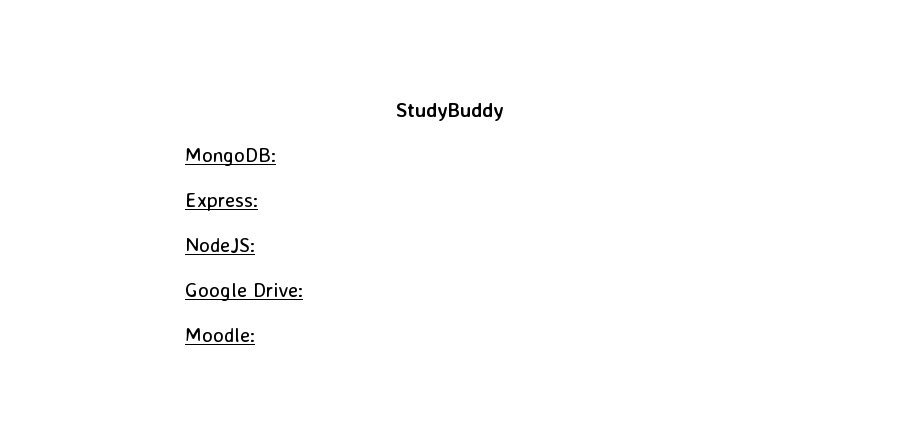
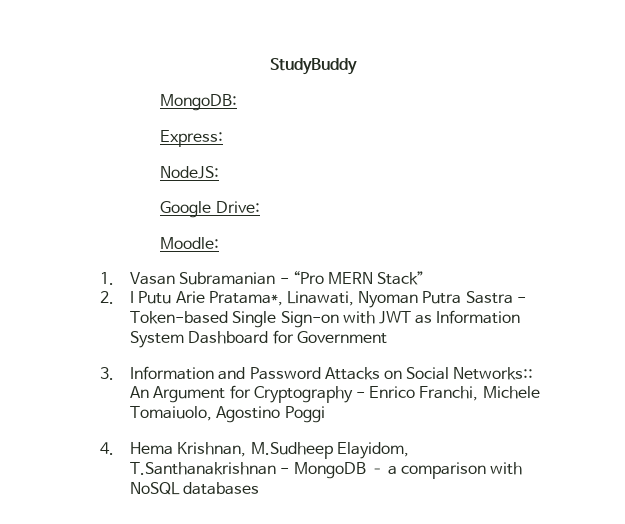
(255, 335) none -> [100,271,425,285] [100,291,526,308] [130,310,521,328] [130,330,387,348] [100,366,534,380] [130,385,540,403] [130,406,325,423] [100,442,409,459] [130,462,523,479] [130,482,260,495] // 1. Vasan Subramanian - “Pro MERN Stack” // 2. I Putu Arie Pratama*, Linawati, Nyoman Putra Sastra - Token-based Single Sign-on with JWT as Information System Dashboard for Government // 3. Information and Password Attacks on Social Networks:: An Argument for Cryptography - Enrico Franchi, Michele Tomaiuolo, Agostino Poggi // 4. Hema Krishnan, M.Sudheep Elayidom, T.Santhanakrishnan - MongoDB – a comparison with NoSQL databases

